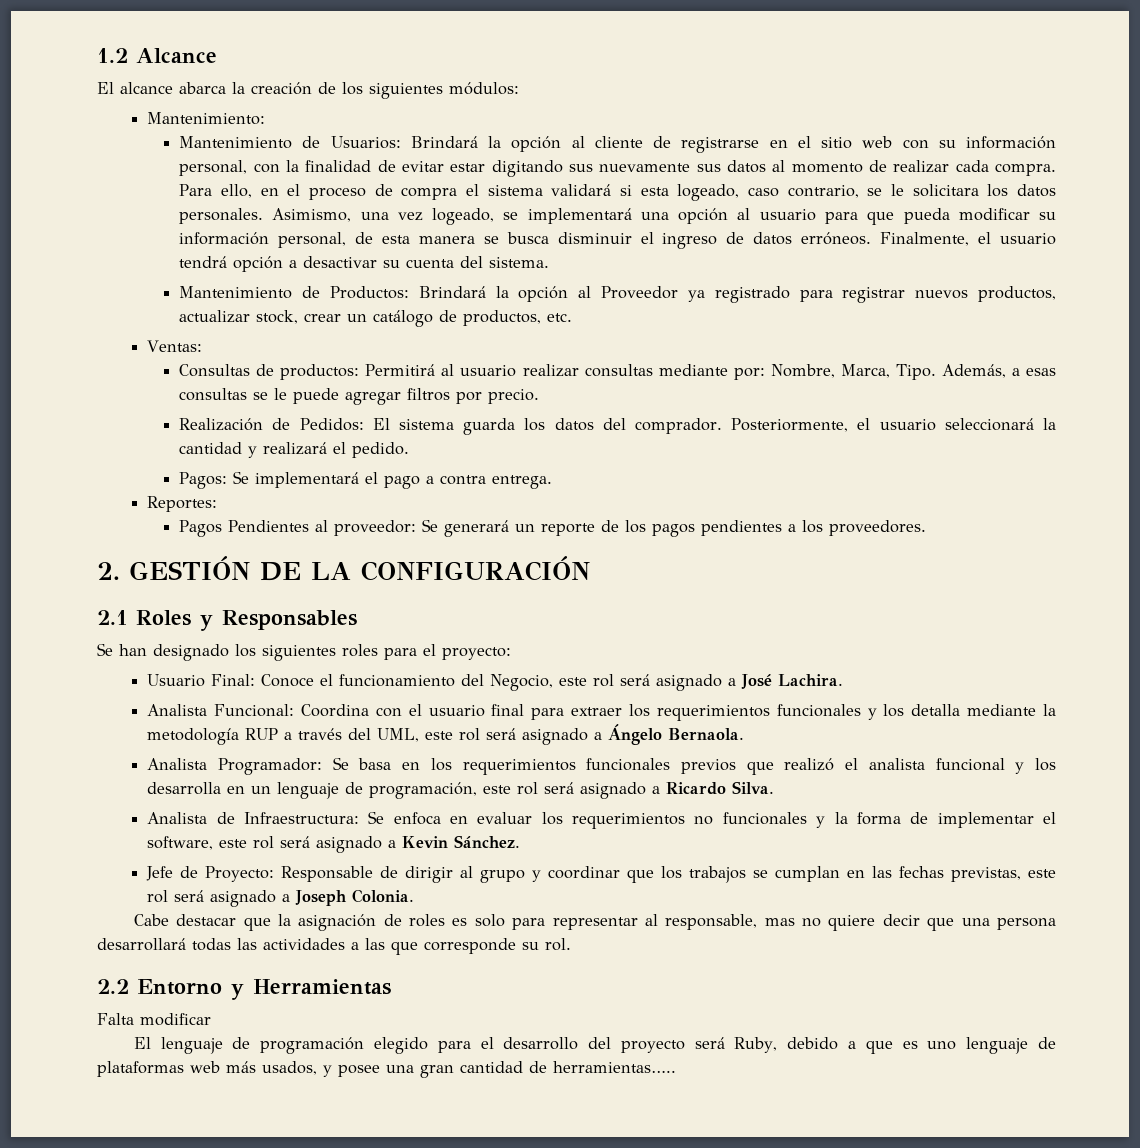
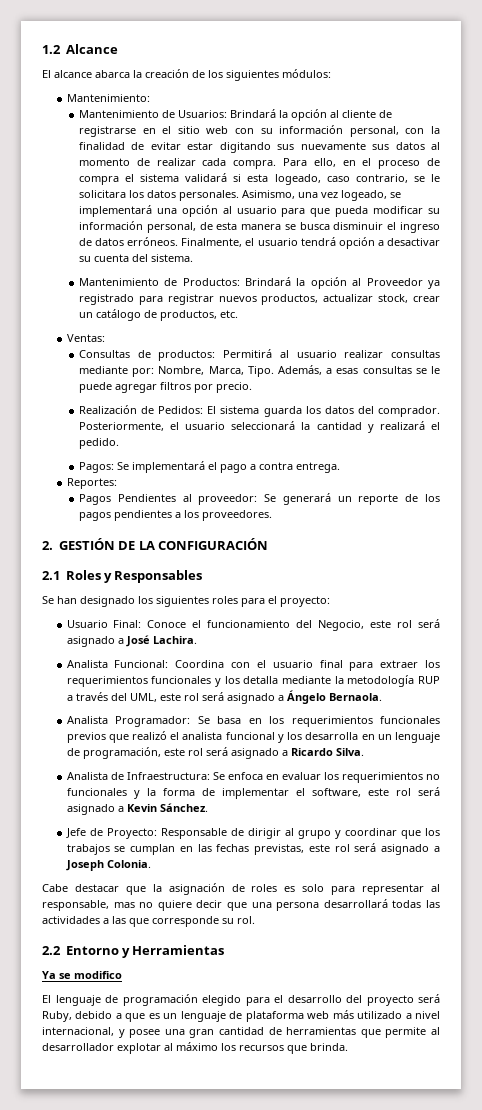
[97,1013,211,1026] Falta modificar -> [42,971,122,979] Ya se modifico
[927,1037,1057,1054] [97,1061,184,1077] uno lenguaje de plataformas -> [163,1011,304,1022] un lenguaje de plataforma
[262,1061,317,1075] usados, -> [357,1011,440,1019] [42,1027,114,1036] utilizado a nivel internacional,
[553,1061,676,1073] herramientas….. -> [286,1027,440,1038] [42,1042,348,1054] herramientas que permite al desarrollador explotar al máximo los recursos que brinda.

